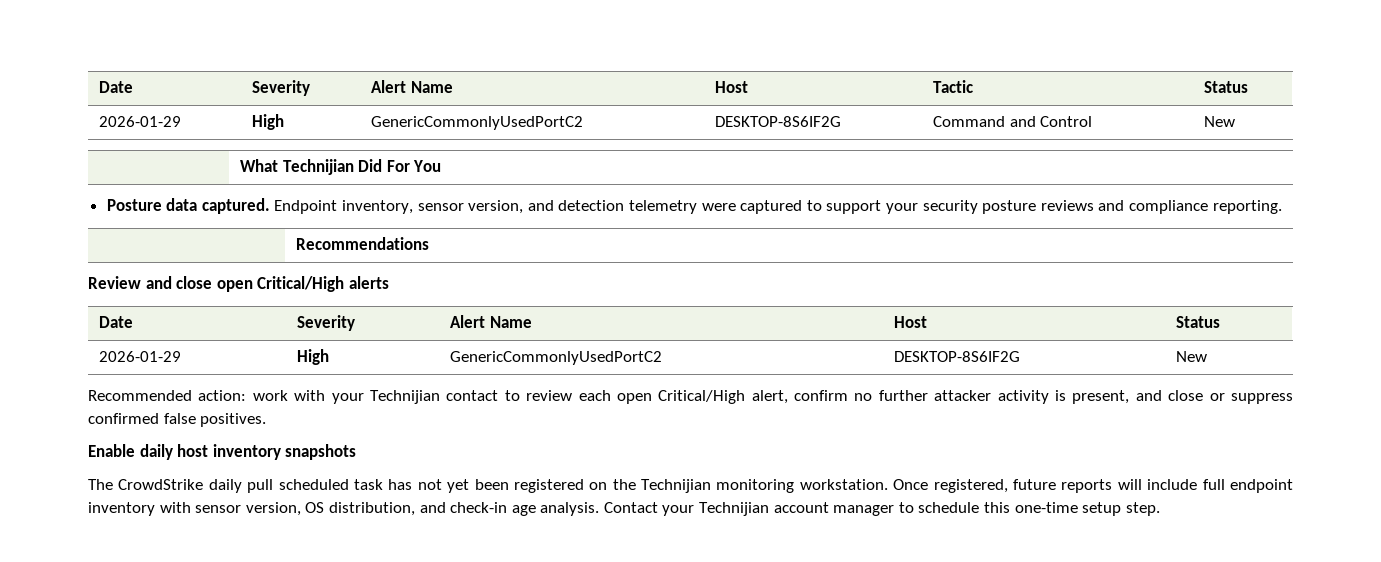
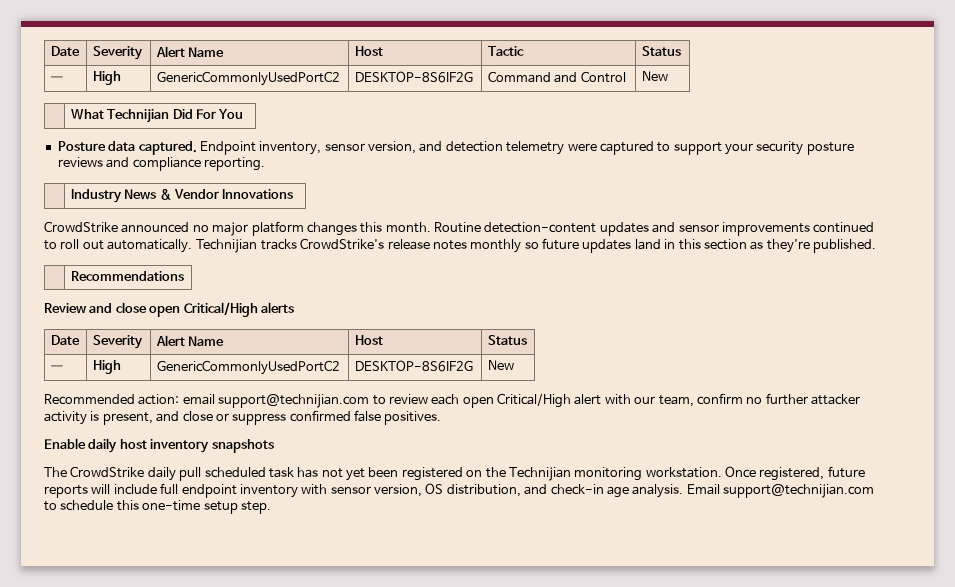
[99,116,182,127] 2026-01-29 -> [50,76,63,81] —
(1282, 207) none -> [70,189,294,203] [44,221,875,236] [44,238,877,253] // | Industry News & Vendor Innovations // CrowdStrike announced no major platform changes this month. Routine detection-content updates and sensor improvements continued to roll out automatically. Technijian tracks CrowdStrike's release notes monthly so future updates land in this section as they're published.
[99,351,182,362] 2026-01-29 -> [50,365,63,370] —
[252,390,499,404] work with your Technijian contact -> [182,394,370,408] email support@technijian.com
[751,390,788,404] alert, -> [574,394,694,407] alert with our team,
[603,502,895,516] Contact your Technijian account manager -> [686,484,874,498] Email support@technijian.com

